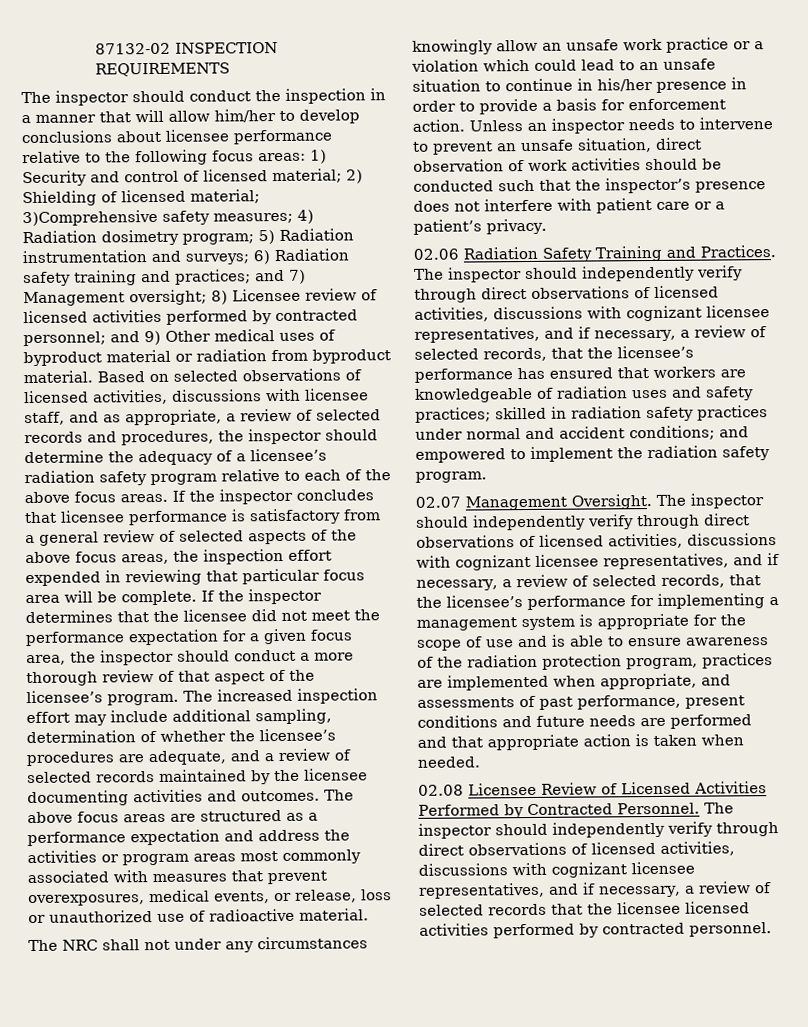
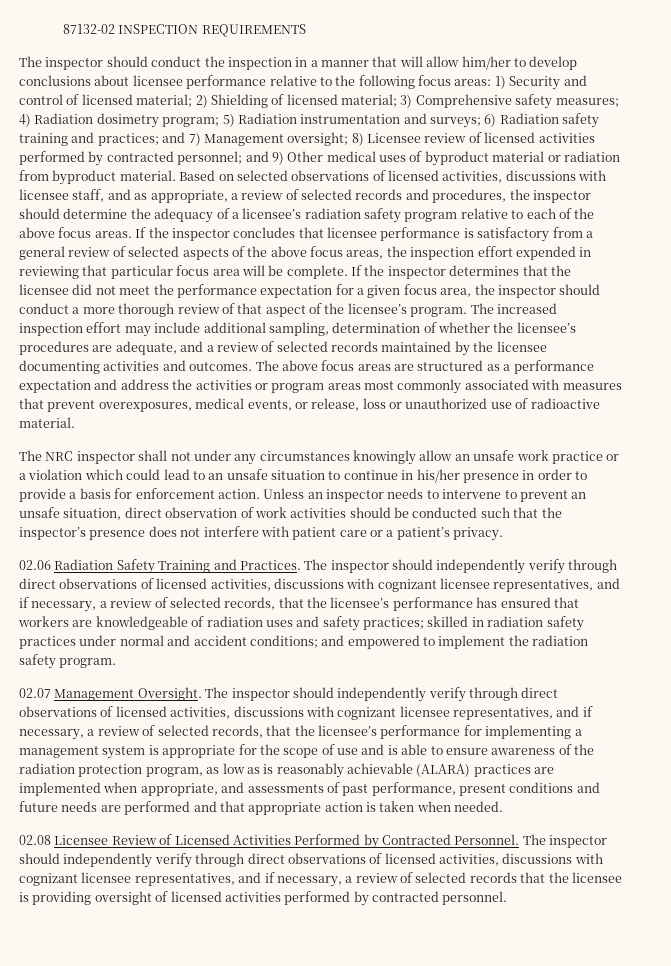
[22,209,158,227] 3)Comprehensive -> [400,94,512,108] 3) Comprehensive
(98, 945) none -> [76,451,135,464] inspector
(698, 663) none -> [206,763,471,778] as low as is reasonably achievable (ALARA)
(681, 908) none -> [19,891,169,905] is providing oversight of

